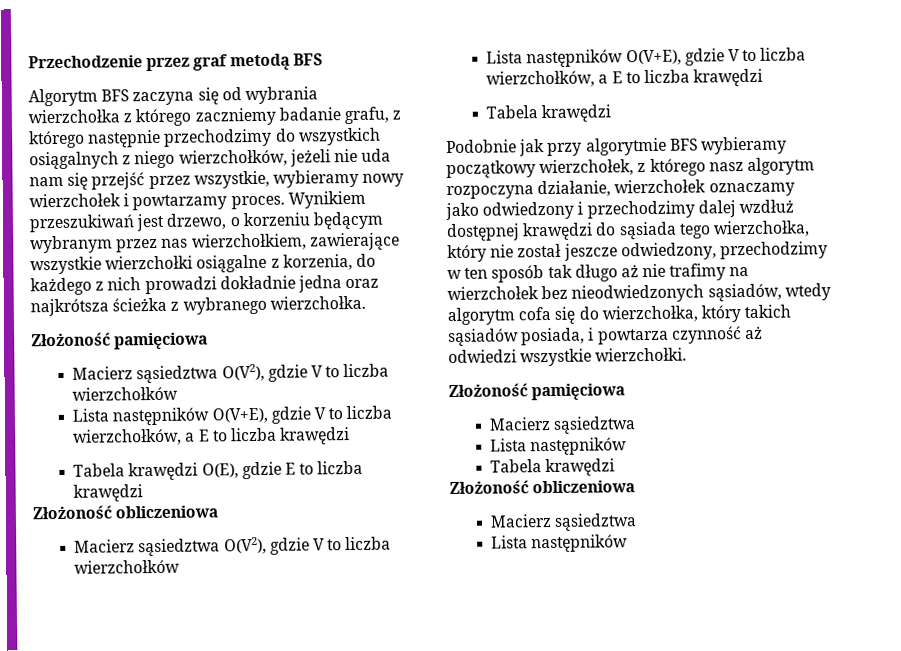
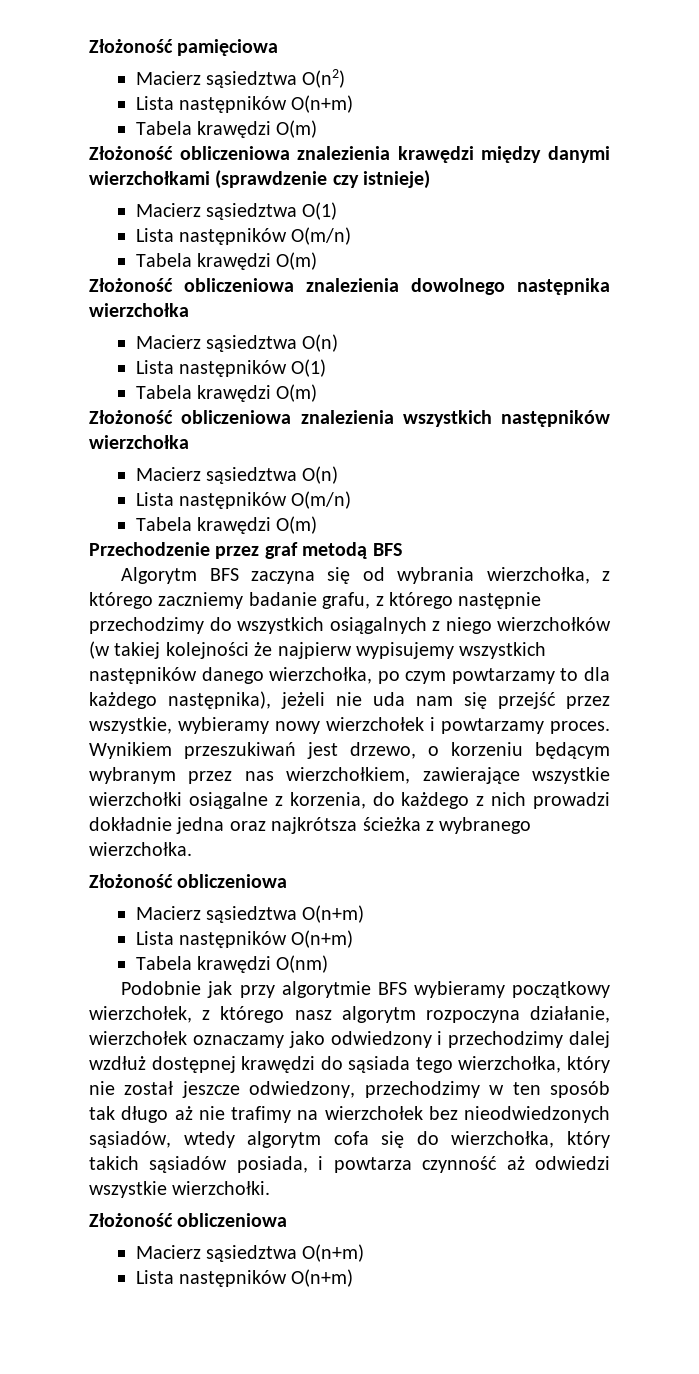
(28, 62) none -> [89,39,279,56] [135,69,346,88] [135,95,354,113] [135,120,318,138] [89,146,610,163] [89,170,431,189] [135,202,338,220] [135,227,352,245] [135,252,318,270] [89,278,610,295] [89,303,189,317] [135,334,339,352] [135,359,327,377] [135,384,318,402] [89,410,610,427] [89,435,189,449] [135,466,339,484] [135,491,352,509] [135,516,318,534] Złożoność pamięciowa // Macierz sąsiedztwa O(n2) // Lista następników O(n+m) // Tabela krawędzi O(m) // Złożoność obliczeniowa znalezienia krawędzi między danymi wierzchołkami (sprawdzenie czy istnieje) // Macierz sąsiedztwa O(1) // Lista następników O(m/n) // Tabela krawędzi O(m) // Złożoność obliczeniowa znalezienia dowolnego następnika wierzchołka // Macierz sąsiedztwa O(n) // Lista następników O(1) // Tabela krawędzi O(m) // Złożoność obliczeniowa znalezienia wszystkich następników wierzchołka // Macierz sąsiedztwa O(n) // Lista następników O(m/n) // Tabela krawędzi O(m) //
[28,109,120,124] wierzchołka -> [486,567,590,584] wierzchołka,
[178,149,288,167] wierzchołków, -> [497,617,611,631] [89,641,547,659] [89,667,610,684] [89,691,271,709] wierzchołków (w takiej kolejności że najpierw wypisujemy wszystkich następników danego wierzchołka, po czym powtarzamy to dla każdego następnika),
[114,332,209,350] [72,363,390,384] [72,386,179,401] [72,405,393,426] [73,427,351,446] [73,460,364,481] [73,484,144,502] [32,505,219,520] [74,536,392,557] [74,559,181,574] [486,47,807,68] [486,68,764,88] [486,104,612,123] pamięciowa // Macierz sąsiedztwa O(V2), gdzie V to liczba wierzchołków // Lista następników O(V+E), gdzie V to liczba wierzchołków, a E to liczba krawędzi // Tabela krawędzi O(E), gdzie E to liczba krawędzi // Złożoność obliczeniowa // Macierz sąsiedztwa O(V2), gdzie V to liczba wierzchołków // Lista następników O(V+E), gdzie V to liczba wierzchołków, a E to liczba krawędzi // Tabela krawędzi -> [177,874,288,888] [135,905,365,923] [135,930,354,948] [135,955,329,973] obliczeniowa // Macierz sąsiedztwa O(n+m) // Lista następników O(n+m) // Tabela krawędzi O(nm)
[448,383,626,401] [489,416,637,434] [490,437,628,456] [490,458,616,477] [449,480,636,495] [490,513,638,531] [491,534,629,553] // Złożoność pamięciowa // Macierz sąsiedztwa // Lista następników // Tabela krawędzi // Złożoność obliczeniowa // Macierz sąsiedztwa // Lista następników -> [89,1213,288,1227] [135,1244,365,1262] [135,1269,354,1287] // Złożoność obliczeniowa // Macierz sąsiedztwa O(n+m) // Lista następników O(n+m)

